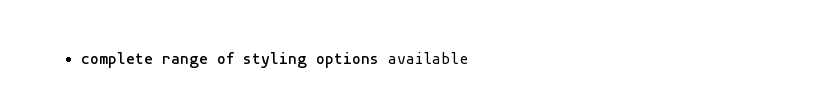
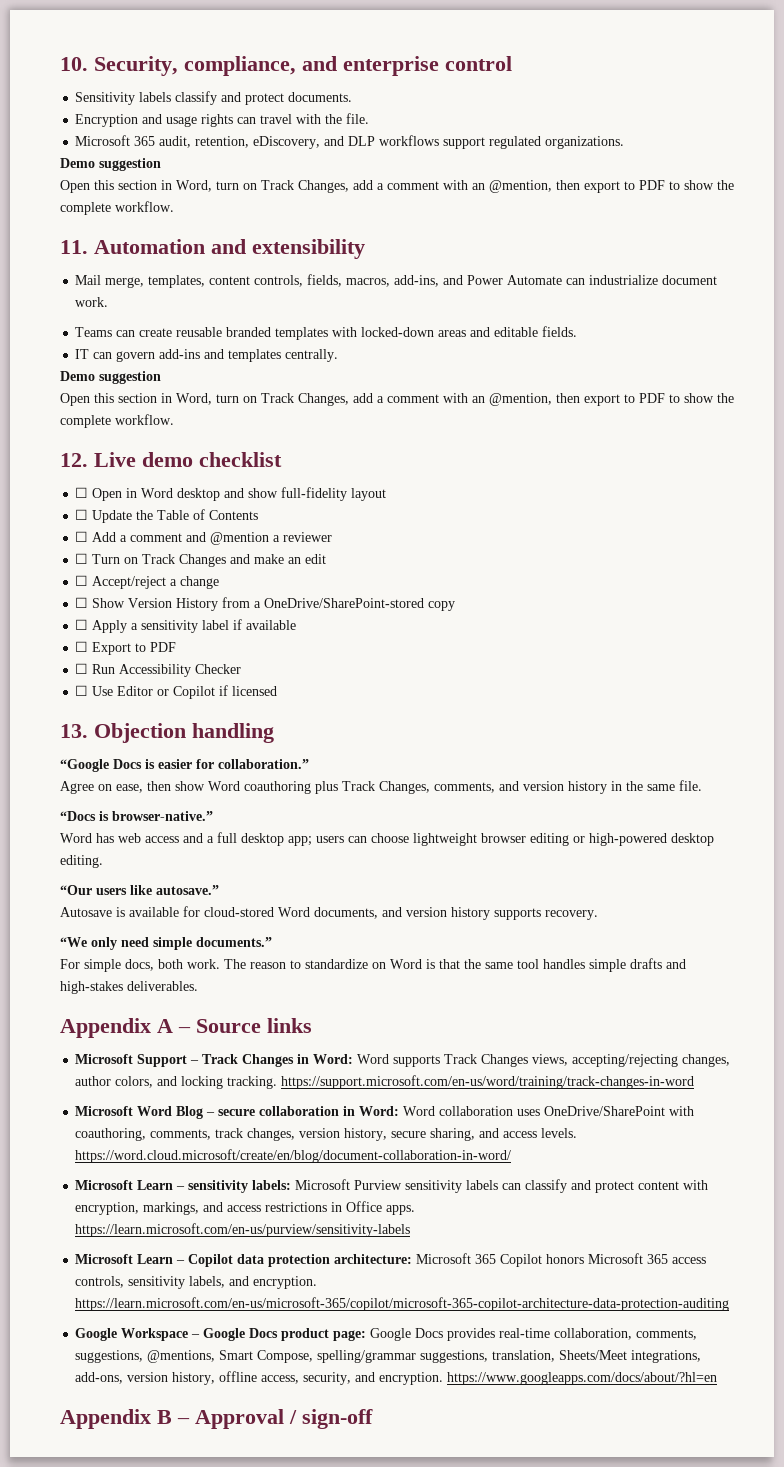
[80,52,468,68] complete range of styling options available -> [60,56,512,76] [75,91,353,105] [75,113,370,127] [75,135,625,149] [60,158,161,171] [60,180,734,193] [60,201,174,215] [60,239,365,259] [75,274,718,288] [75,297,109,307] [75,326,578,340] [75,349,339,362] [60,371,161,384] [60,393,734,406] [60,414,174,428] [60,452,282,467] [75,487,387,501] [75,509,259,523] [75,531,333,545] [75,553,327,567] [75,575,220,589] [75,597,456,611] [75,619,297,633] [75,641,177,655] [75,663,242,677] [75,685,278,699] [60,723,274,743] [60,759,309,772] [60,780,702,794] [60,811,213,821] [60,832,714,846] [60,855,103,868] [60,885,219,895] [60,906,598,920] [60,937,272,950] [60,958,686,972] [60,981,198,994] [60,1018,312,1038] [75,1054,731,1067] [75,1075,695,1089] [75,1106,695,1119] [75,1128,578,1141] [75,1149,512,1163] [75,1179,709,1193] [75,1201,416,1215] [75,1223,411,1237] [75,1253,707,1267] [75,1276,318,1289] [75,1297,730,1311] [75,1328,698,1341] [75,1350,702,1363] [75,1371,718,1385] [60,1409,373,1429] 10. Security, compliance, and enterprise control // Sensitivity labels classify and protect documents. // Encryption and usage rights can travel with the file. // Microsoft 365 audit, retention, eDiscovery, and DLP workflows support regulated organizations. // Demo suggestion // Open this section in Word, turn on Track Changes, add a comment with an @mention, then export to PDF to show the complete workflow. // 11. Automation and extensibility // Mail merge, templates, content controls, fields, macros, add-ins, and Power Automate can industrialize document work. // Teams can create reusable branded templates with locked-down areas and editable fields. // IT can govern add-ins and templates centrally. // Demo suggestion // Open this section in Word, turn on Track Changes, add a comment with an @mention, then export to PDF to show the complete workflow. // 12. Live demo checklist // ☐ Open in Word desktop and show full-fidelity layout // ☐ Update the Table of Contents // ☐ Add a comment and @mention a reviewer // ☐ Turn on Track Changes and make an edit // ☐ Accept/reject a change // ☐ Show Version History from a OneDrive/SharePoint-stored copy // ☐ Apply a sensitivity label if available // ☐ Export to PDF // ☐ Run Accessibility Checker // ☐ Use Editor or Copilot if licensed // 13. Objection handling // “Google Docs is easier for collaboration.” // Agree on ease, then show Word coauthoring plus Track Changes, comments, and version history in the same file. // “Docs is browser-native.” // Word has web access and a full desktop app; users can choose lightweight browser editing or high-powered desktop editing. // “Our users like autosave.” // Autosave is available for cloud-stored Word documents, and version history supports recovery. // “We only need simple documents.” // For simple docs, both work. The reason to standardize on Word is that the same tool handles simple drafts and high-stakes deliverables. // Appendix A – Source links // Microsoft Support – Track Changes in Word: Word supports Track Changes views, accepting/rejecting changes, author colors, and locking tracking. https://support.microsoft.com/en-us/word/training/track-changes-in-word // Microsoft Word Blog – secure collaboration in Word: Word collaboration uses OneDrive/SharePoint with coauthoring, comments, track changes, version history, secure sharing, and access levels. https://word.cloud.microsoft/create/en/blog/document-collaboration-in-word/ // Microsoft Learn – sensitivity labels: Microsoft Purview sensitivity labels can classify and protect content with encryption, markings, and access restrictions in Office apps. https://learn.microsoft.com/en-us/purview/sensitivity-labels // Microsoft Learn – Copilot data protection architecture: Microsoft 365 Copilot honors Microsoft 365 access controls, sensitivity labels, and encryption. https://learn.microsoft.com/en-us/microsoft-365/copilot/microsoft-365-copilot-architecture-data-protection-auditing // Google Workspace – Google Docs product page: Google Docs provides real-time collaboration, comments, suggestions, @mentions, Smart Compose, spelling/grammar suggestions, translation, Sheets/Meet integrations, add-ons, version history, offline access, security, and encryption. https://www.googleapps.com/docs/about/?hl=en // Appendix B – Approval / sign-off

